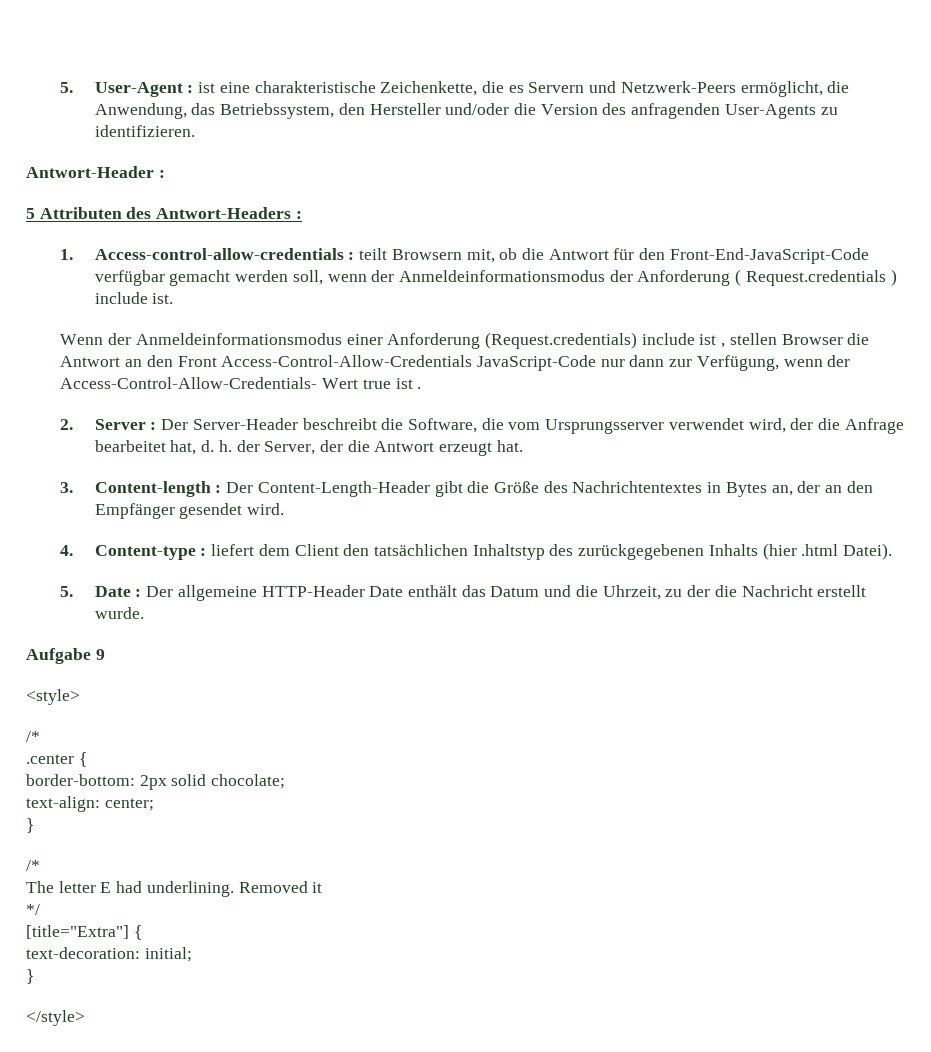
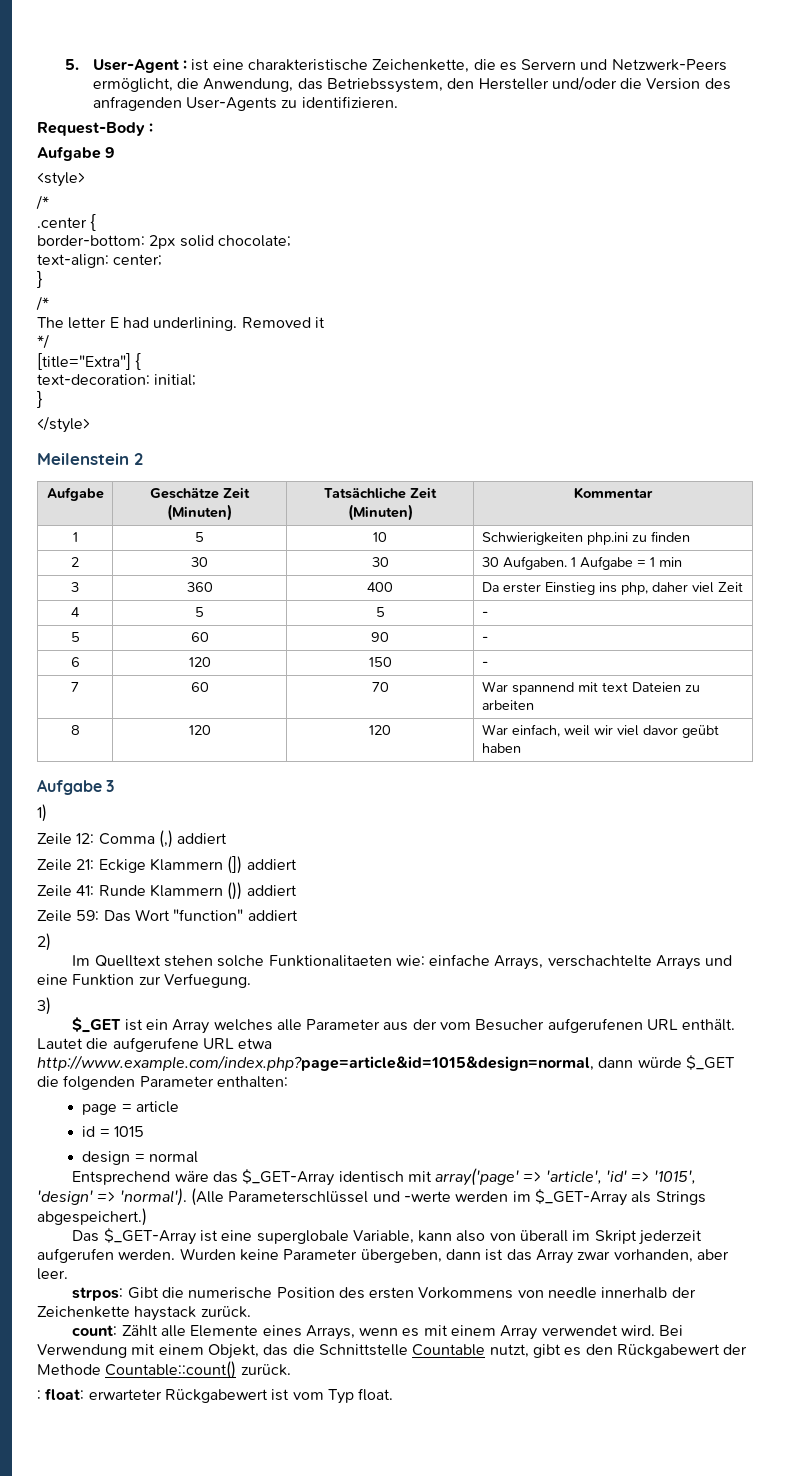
[26,166,165,178] [26,207,302,219] [60,248,869,264] [94,269,897,286] [94,292,174,304] [60,332,870,349] [60,355,851,371] [60,377,422,389] [60,418,904,434] [94,440,523,456] [60,481,873,497] [94,503,285,519] [60,543,893,560] [60,585,867,601] [94,607,144,619] Antwort-Header : // 5 Attributen des Antwort-Headers : // 1. Access-control-allow-credentials : teilt Browsern mit, ob die Antwort für den Front-End-JavaScript-Code verfügbar gemacht werden soll, wenn der Anmeldeinformationsmodus der Anforderung ( Request.credentials ) include ist. // Wenn der Anmeldeinformationsmodus einer Anforderung (Request.credentials) include ist , stellen Browser die Antwort an den Front Access-Control-Allow-Credentials JavaScript-Code nur dann zur Verfügung, wenn der Access-Control-Allow-Credentials- Wert true ist . // 2. Server : Der Server-Header beschreibt die Software, die vom Ursprungsserver verwendet wird, der die Anfrage bearbeitet hat, d. h. der Server, der die Antwort erzeugt hat. // 3. Content-length : Der Content-Length-Header gibt die Größe des Nachrichtentextes in Bytes an, der an den Empfänger gesendet wird. // 4. Content-type : liefert dem Client den tatsächlichen Inhaltstyp des zurückgegebenen Inhalts (hier .html Datei). // 5. Date : Der allgemeine HTTP-Header Date enthält das Datum und die Uhrzeit, zu der die Nachricht erstellt wurde. -> [37,122,154,136] Request-Body :
(85, 1018) none -> [37,453,143,465] [46,487,104,501] [150,487,250,499] [167,504,232,521] [324,487,437,499] [347,504,413,521] [573,487,653,499] [72,532,78,542] [195,532,204,542] [373,532,387,542] [481,531,690,545] [71,557,79,567] [191,557,208,567] [371,557,389,567] [481,556,682,570] [71,582,79,592] [186,582,213,592] [367,582,393,592] [481,582,743,595] [71,607,80,617] [195,607,204,617] [375,607,385,617] [481,611,488,617] [70,632,80,642] [190,632,209,642] [371,632,389,642] [481,636,488,642] [70,657,80,667] [188,657,211,667] [368,657,392,667] [481,661,488,667] [71,682,79,692] [190,682,209,692] [371,682,389,692] [481,681,700,695] [481,700,534,710] [70,725,80,735] [188,725,211,735] [369,725,391,735] [481,724,719,738] [481,743,521,753] [37,779,115,795] [37,804,47,822] [37,830,228,848] [37,856,297,874] [37,882,297,900] [37,909,298,922] [37,933,51,951] [72,954,733,970] [37,973,251,988] [37,997,51,1015] [72,1017,736,1034] [37,1037,273,1052] [37,1055,735,1071] [37,1075,288,1090] [82,1101,180,1115] [82,1126,145,1137] [82,1151,199,1165] [72,1168,696,1186] [37,1188,706,1206] [37,1208,147,1226] [72,1228,703,1245] [37,1248,729,1264] [37,1268,68,1280] [72,1287,696,1301] [37,1306,251,1321] [72,1325,684,1340] [37,1344,748,1359] [37,1361,291,1379] [37,1388,394,1404] // Meilenstein 2 // Aufgabe | Geschätze Zeit (Minuten) | Tatsächliche Zeit (Minuten) | Kommentar // 1 | 5 | 10 | Schwierigkeiten php.ini zu finden // 2 | 30 | 30 | 30 Aufgaben. 1 Aufgabe = 1 min // 3 | 360 | 400 | Da erster Einstieg ins php, daher viel Zeit // 4 | 5 | 5 | - // 5 | 60 | 90 | - // 6 | 120 | 150 | - // 7 | 60 | 70 | War spannend mit text Dateien zu arbeiten // 8 | 120 | 120 | War einfach, weil wir viel davor geübt haben // Aufgabe 3 // 1) // Zeile 12: Comma (,) addiert // Zeile 21: Eckige Klammern (]) addiert // Zeile 41: Runde Klammern ()) addiert // Zeile 59: Das Wort "function" addiert // 2) // Im Quelltext stehen solche Funktionalitaeten wie: einfache Arrays, verschachtelte Arrays und eine Funktion zur Verfuegung. // 3) // $_GET ist ein Array welches alle Parameter aus der vom Besucher aufgerufenen URL enthält. Lautet die aufgerufene URL etwa http://www.example.com/index.php?page=article&id=1015&design=normal, dann würde $_GET die folgenden Parameter enthalten: // page = article // id = 1015 // design = normal // Entsprechend wäre das $_GET-Array identisch mit array('page' => 'article', 'id' => '1015', 'design' => 'normal'). (Alle Parameterschlüssel und -werte werden im $_GET-Array als Strings abgespeichert.) // Das $_GET-Array ist eine superglobale Variable, kann also von überall im Skript jederzeit aufgerufen werden. Wurden keine Parameter übergeben, dann ist das Array zwar vorhanden, aber leer. // strpos: Gibt die numerische Position des ersten Vorkommens von needle innerhalb der Zeichenkette haystack zurück. // count: Zählt alle Elemente eines Arrays, wenn es mit einem Array verwendet wird. Bei Verwendung mit einem Objekt, das die Schnittstelle Countable nutzt, gibt es den Rückgabewert der Methode Countable::count() zurück. // : float: erwarteter Rückgabewert ist vom Typ float.

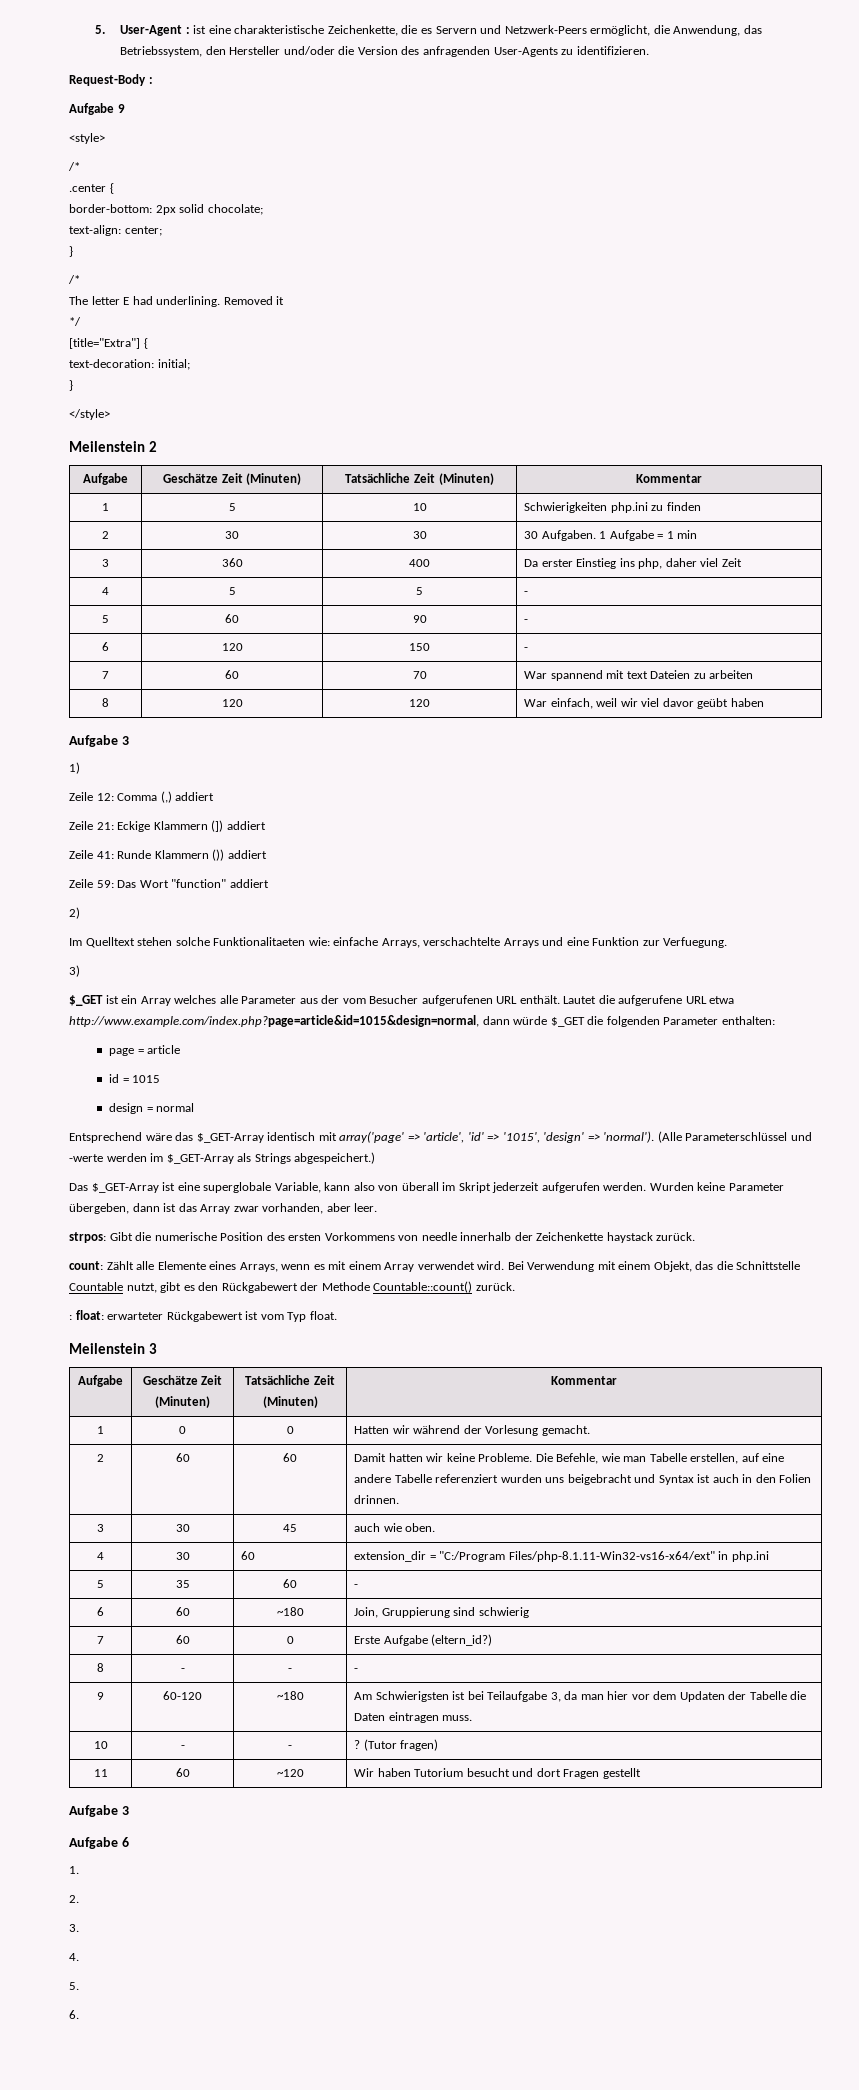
(394, 1394) none -> [69,1343,157,1354] [78,1375,123,1387] [142,1375,223,1385] [155,1396,210,1408] [245,1375,335,1385] [262,1396,318,1408] [551,1376,617,1385] [97,1426,104,1434] [179,1426,186,1434] [286,1426,294,1434] [354,1425,590,1436] [97,1454,104,1462] [175,1453,190,1462] [283,1453,297,1462] [354,1453,785,1464] [354,1474,812,1485] [354,1495,400,1504] [97,1524,104,1532] [175,1524,190,1532] [283,1524,297,1532] [354,1523,436,1532] [97,1552,104,1560] [175,1552,190,1560] [241,1551,256,1560] [354,1551,769,1562] [97,1580,104,1588] [175,1580,190,1588] [283,1579,297,1588] [354,1584,359,1588] [97,1607,104,1616] [175,1607,190,1616] [276,1607,304,1616] [354,1607,529,1618] [97,1636,104,1644] [175,1635,190,1644] [286,1636,294,1644] [354,1634,493,1646] [97,1663,104,1672] [180,1668,185,1672] [288,1668,292,1672] [354,1668,359,1672] [97,1692,104,1700] [163,1691,202,1700] [276,1691,304,1700] [354,1691,807,1702] [354,1712,473,1723] [93,1741,108,1749] [180,1745,185,1749] [288,1745,292,1749] [354,1739,439,1751] [93,1769,108,1777] [175,1768,190,1777] [276,1769,304,1777] [354,1768,641,1779] [69,1805,129,1817] [69,1837,129,1849] [69,1866,79,1874] [69,1895,79,1903] [69,1924,79,1932] [69,1953,79,1961] [69,1982,79,1990] [69,2010,79,2019] // Meilenstein 3 // Aufgabe | Geschätze Zeit (Minuten) | Tatsächliche Zeit (Minuten) | Kommentar // 1 | 0 | 0 | Hatten wir während der Vorlesung gemacht. // 2 | 60 | 60 | Damit hatten wir keine Probleme. Die Befehle, wie man Tabelle erstellen, auf eine andere Tabelle referenziert wurden uns beigebracht und Syntax ist auch in den Folien drinnen. // 3 | 30 | 45 | auch wie oben. // 4 | 30 | 60 | extension_dir = "C:/Program Files/php-8.1.11-Win32-vs16-x64/ext" in php.ini // 5 | 35 | 60 | - // 6 | 60 | ~180 | Join, Gruppierung sind schwierig // 7 | 60 | 0 | Erste Aufgabe (eltern_id?) // 8 | - | - | - // 9 | 60-120 | ~180 | Am Schwierigsten ist bei Teilaufgabe 3, da man hier vor dem Updaten der Tabelle die Daten eintragen muss. // 10 | - | - | ? (Tutor fragen) // 11 | 60 | ~120 | Wir haben Tutorium besucht und dort Fragen gestellt // Aufgabe 3 // Aufgabe 6 // 1. // 2. // 3. // 4. // 5. // 6.

